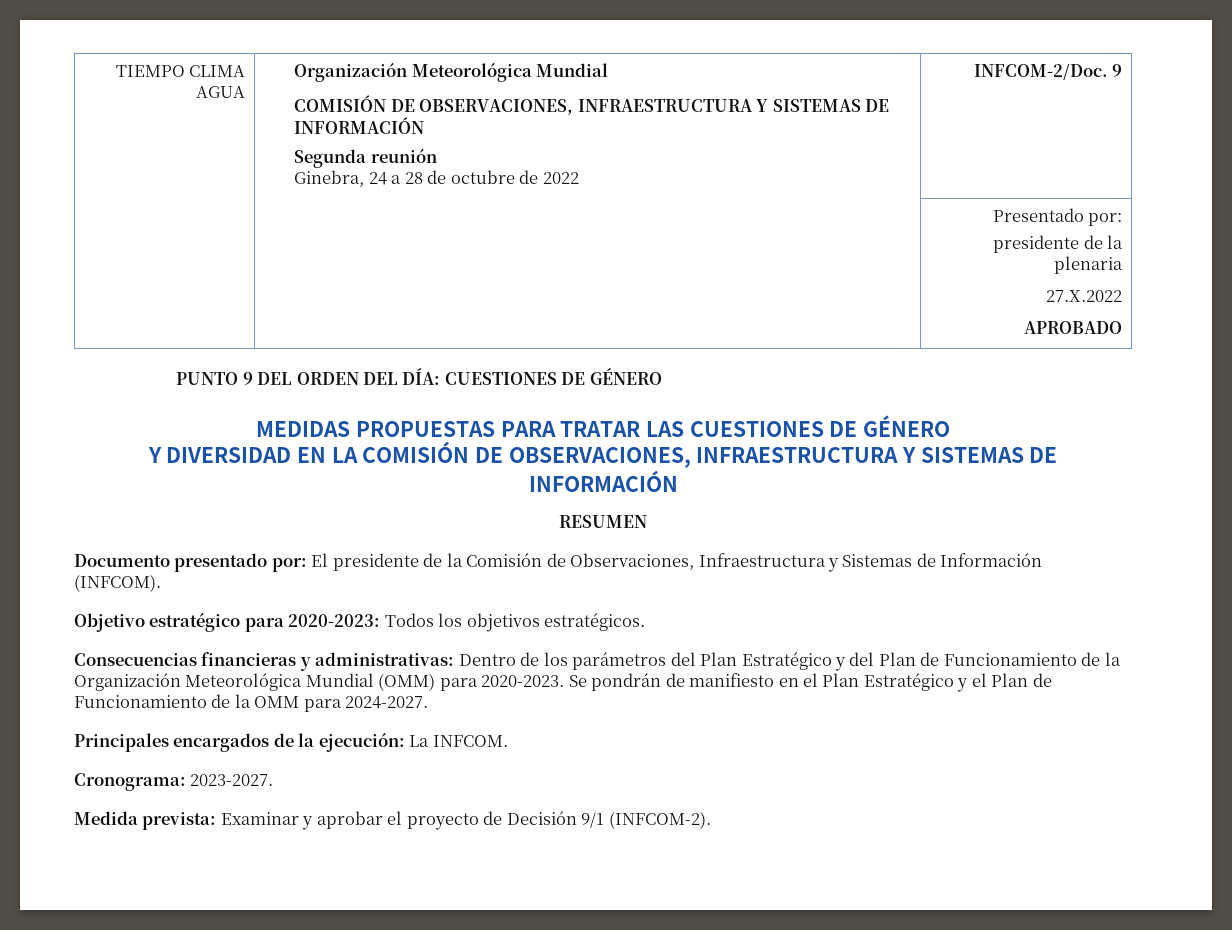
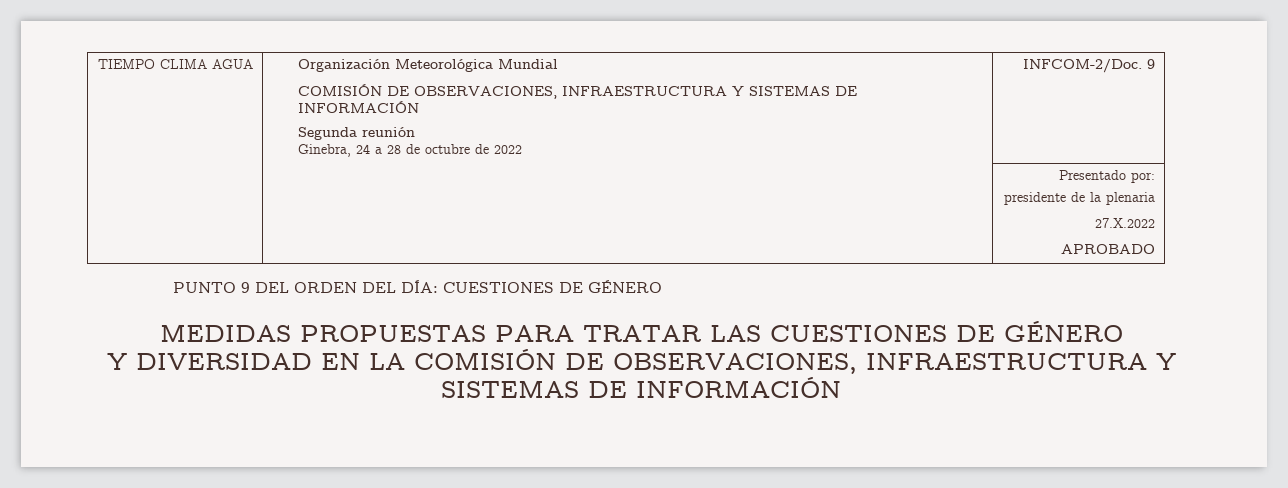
[559,515,647,528] [74,553,1043,572] [74,574,161,592] [74,613,646,632] [74,652,1121,671] [74,673,1052,692] [74,694,429,712] [74,733,508,752] [74,773,274,791] [74,811,711,830] // RESUMEN // Documento presentado por: El presidente de la Comisión de Observaciones, Infraestructura y Sistemas de Información (INFCOM). // Objetivo estratégico para 2020-2023: Todos los objetivos estratégicos. // Consecuencias financieras y administrativas: Dentro de los parámetros del Plan Estratégico y del Plan de Funcionamiento de la Organización Meteorológica Mundial (OMM) para 2020-2023. Se pondrán de manifiesto en el Plan Estratégico y el Plan de Funcionamiento de la OMM para 2024-2027. // Principales encargados de la ejecución: La INFCOM. // Cronograma: 2023-2027. // Medida prevista: Examinar y aprobar el proyecto de Decisión 9/1 (INFCOM-2). -> (841, 387) none

